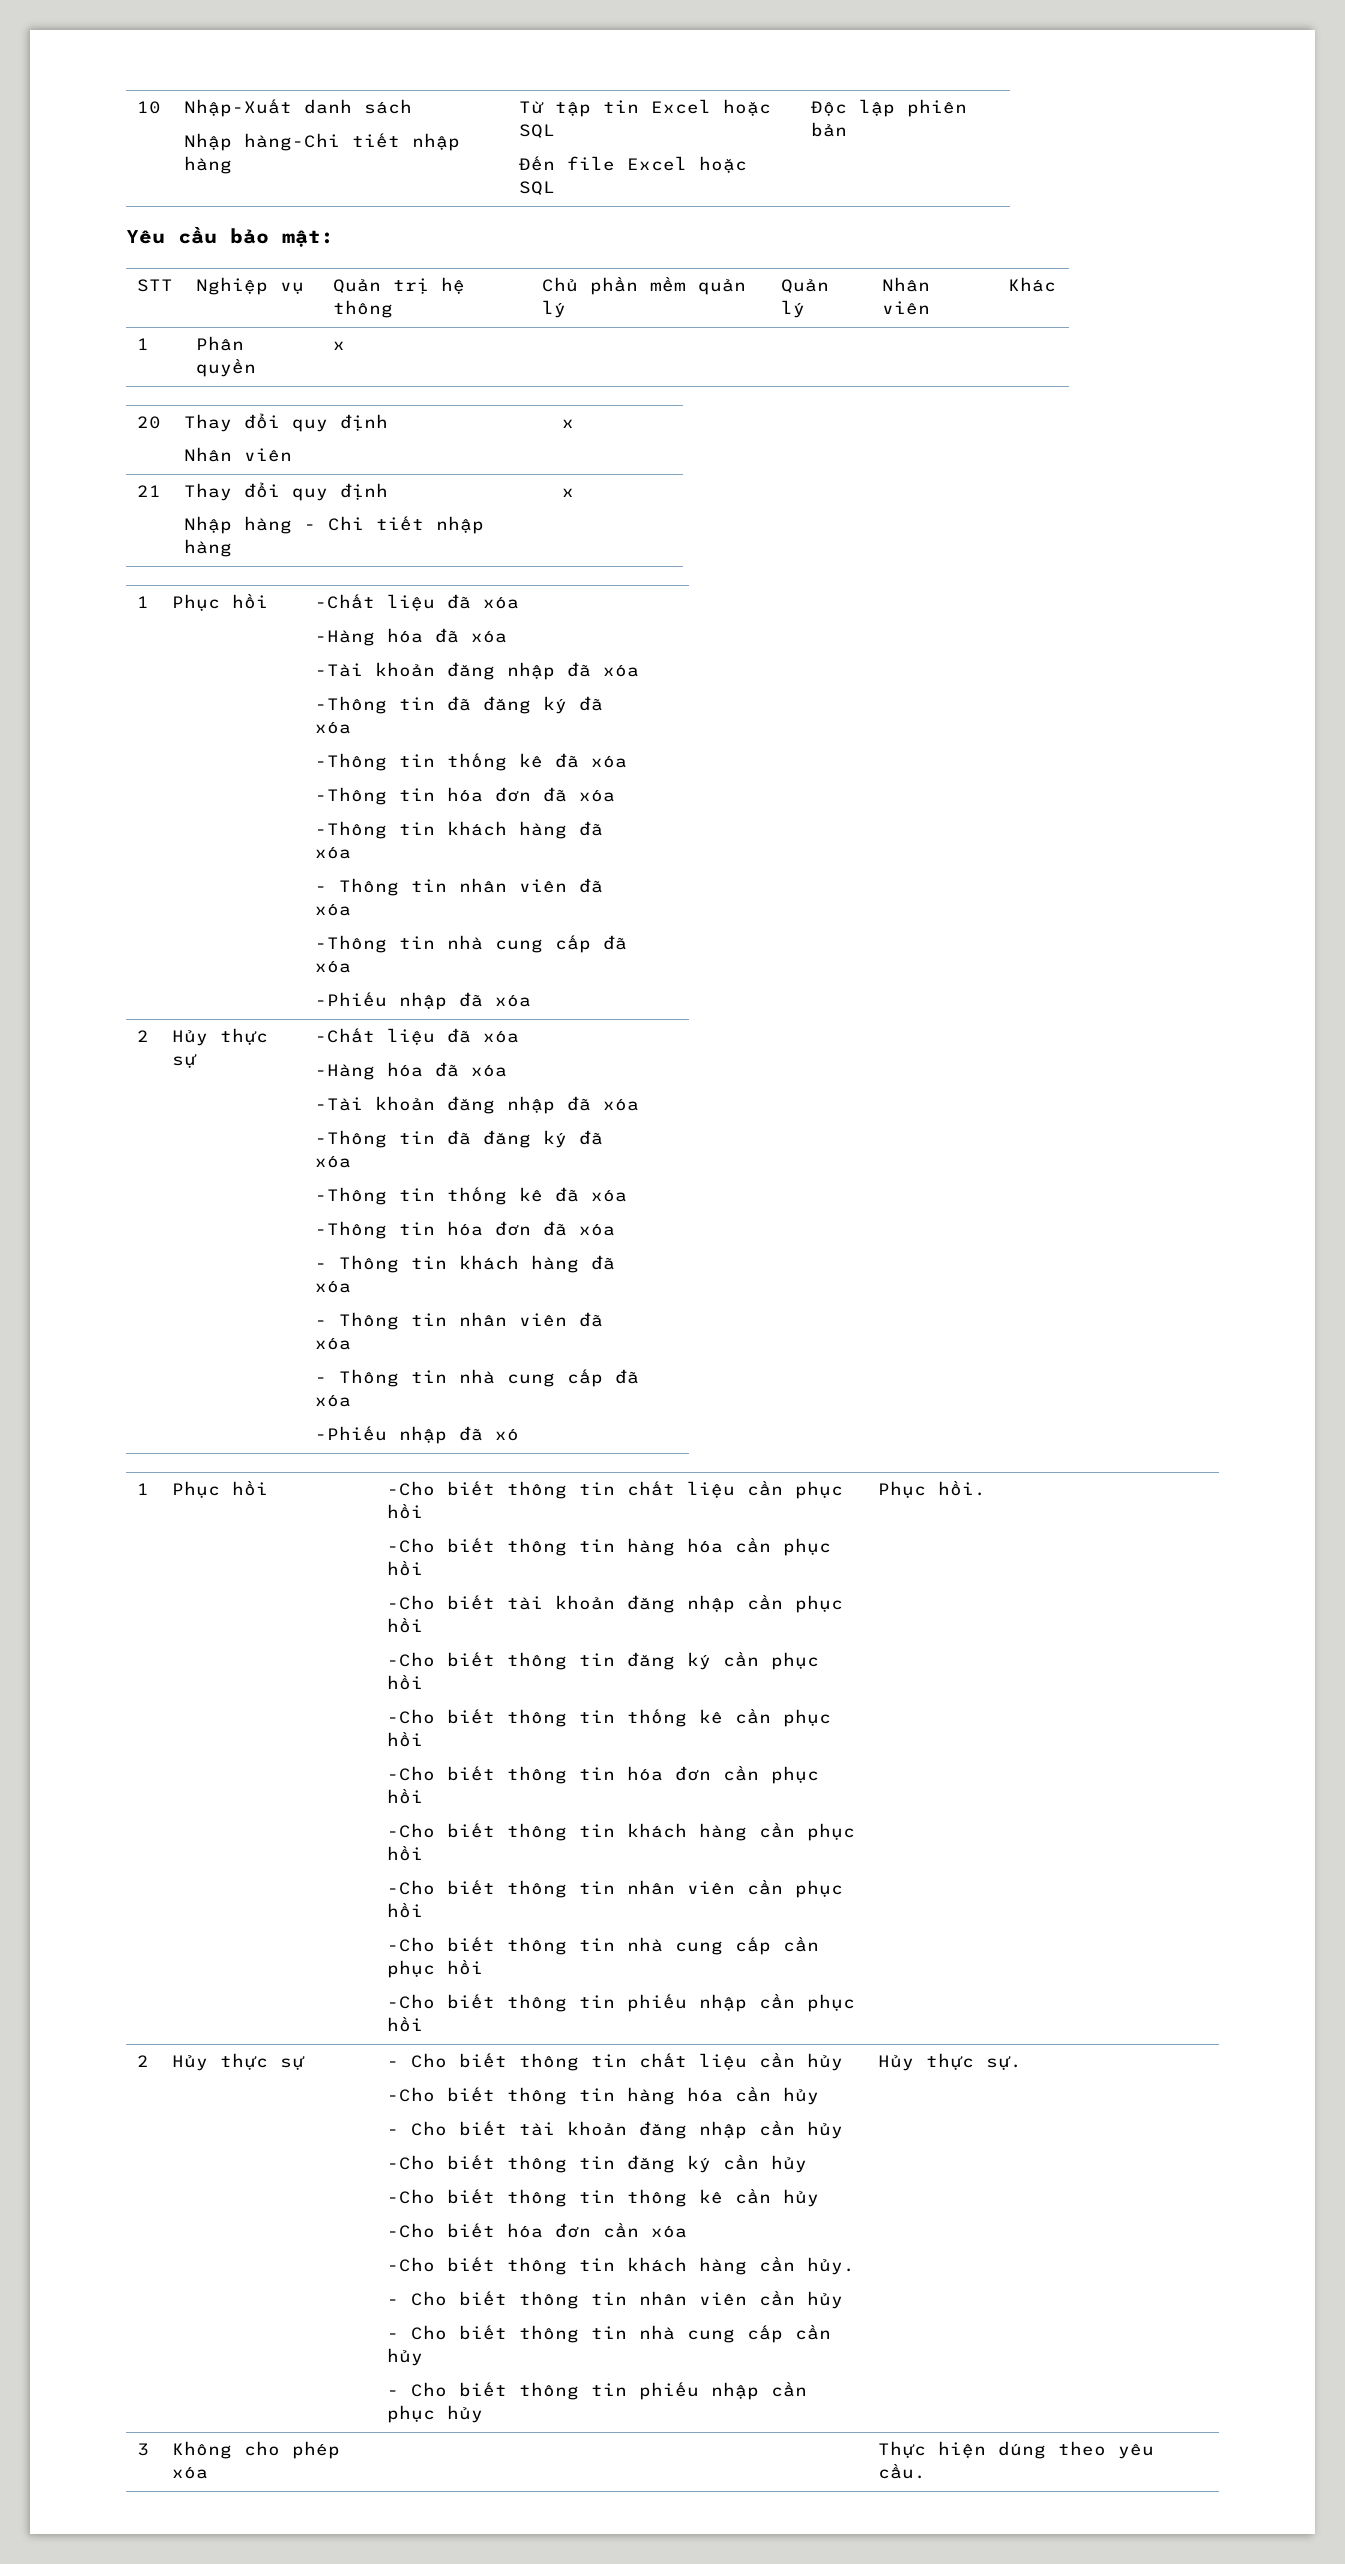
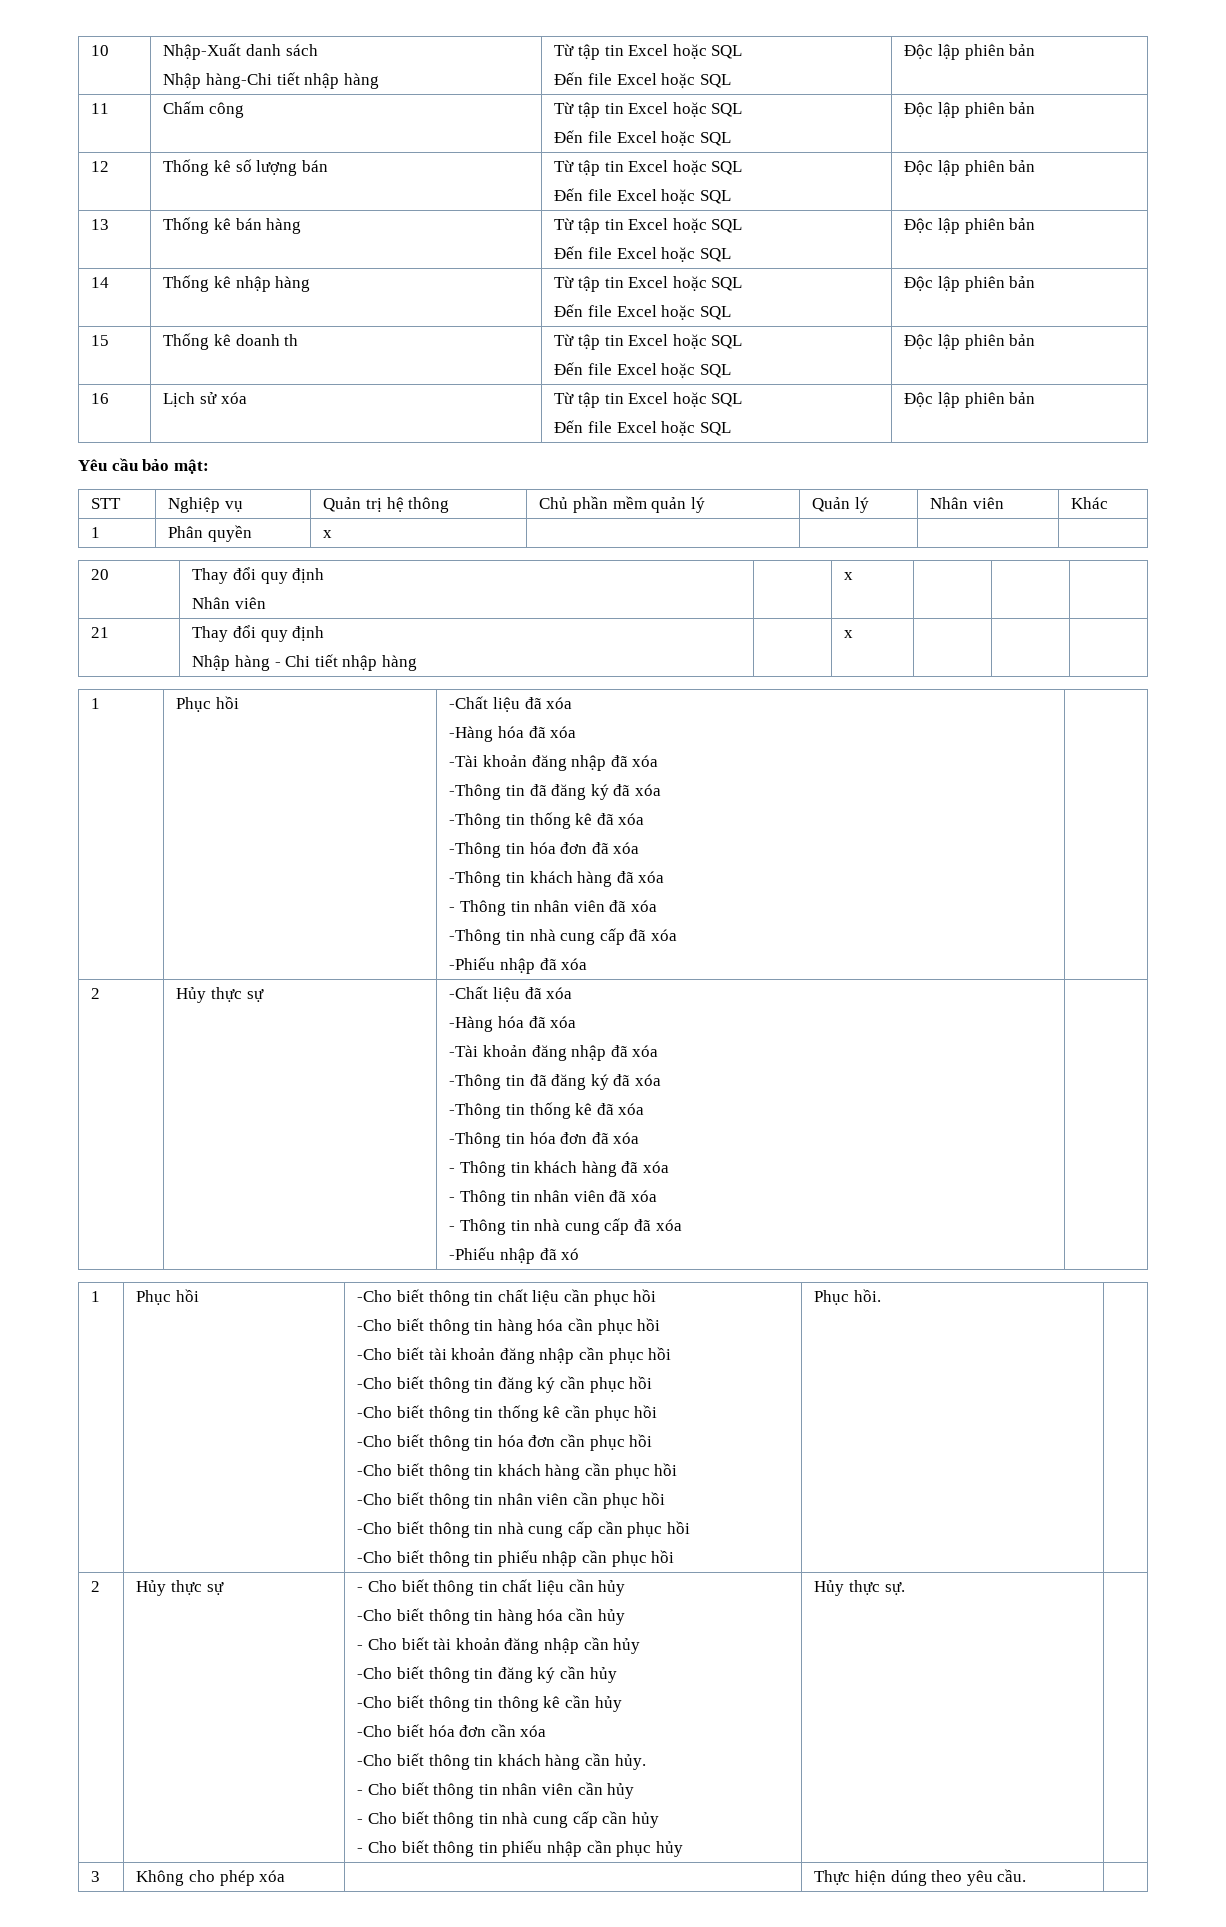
(848, 129) none -> [91,103,110,114] [163,101,245,118] [554,102,743,118] [554,130,731,146] [904,102,1036,118] [91,161,110,172] [163,159,328,176] [554,160,743,176] [554,188,731,204] [904,160,1036,176] [91,219,110,230] [163,217,302,234] [554,218,743,234] [554,246,731,262] [904,218,1036,234] [91,277,110,288] [163,275,311,292] [554,276,743,292] [554,304,731,320] [904,276,1036,292] [91,335,110,346] [163,333,299,350] [554,334,743,350] [554,362,731,378] [904,334,1036,350] [91,393,110,404] [163,392,247,407] [554,392,743,408] [554,420,731,436] [904,392,1036,408] // 11 | Chấm công | Từ tập tin Excel hoặc SQL // Đến file Excel hoặc SQL | Độc lập phiên bản // 12 | Thống kê số lượng bán | Từ tập tin Excel hoặc SQL // Đến file Excel hoặc SQL | Độc lập phiên bản // 13 | Thống kê bán hàng | Từ tập tin Excel hoặc SQL // Đến file Excel hoặc SQL | Độc lập phiên bản // 14 | Thống kê nhập hàng | Từ tập tin Excel hoặc SQL // Đến file Excel hoặc SQL | Độc lập phiên bản // 15 | Thống kê doanh th | Từ tập tin Excel hoặc SQL // Đến file Excel hoặc SQL | Độc lập phiên bản // 16 | Lịch sử xóa | Từ tập tin Excel hoặc SQL // Đến file Excel hoặc SQL | Độc lập phiên bản

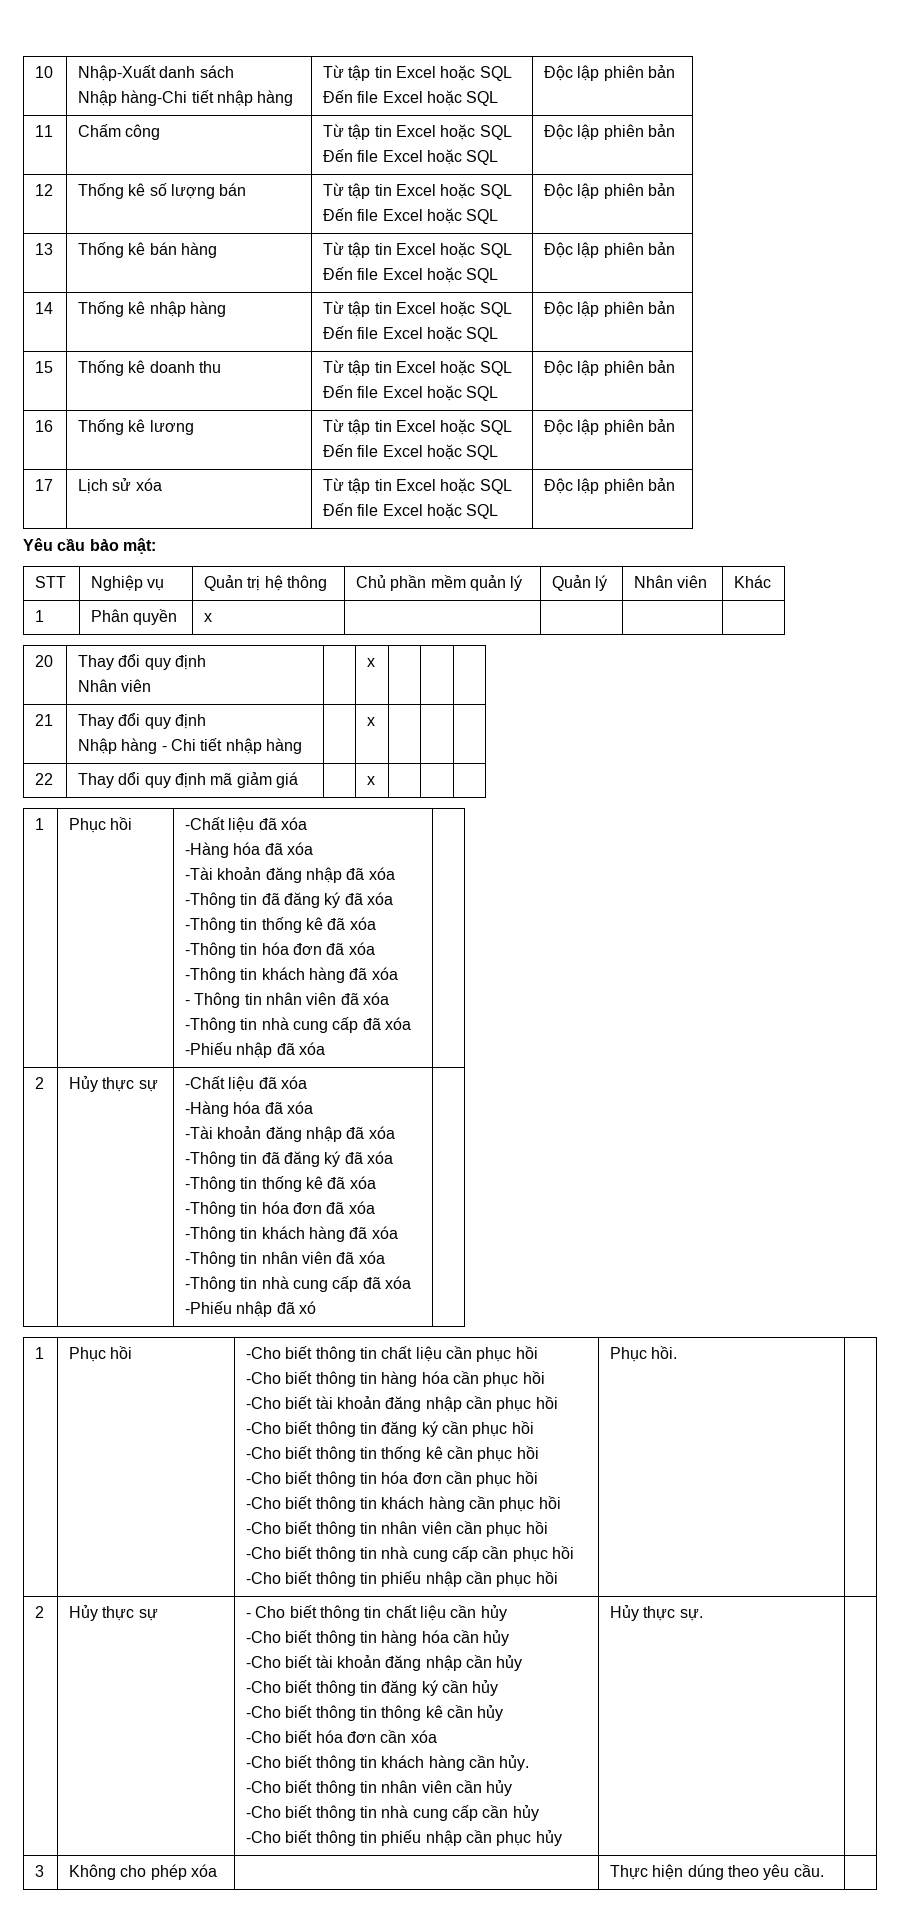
[284,334,299,346] th -> [199,361,222,373] thu
(110, 398) none -> [78,419,194,435] [323,419,512,435] [323,444,499,460] [544,419,676,435] [35,479,54,491] | Thống kê lương | Từ tập tin Excel hoặc SQL // Đến file Excel hoặc SQL | Độc lập phiên bản // 17
(854, 634) none -> [35,773,54,785] [78,772,299,788] [367,776,376,785] // 22 | Thay dổi quy định mã giảm giá | | x | | |
[449,1161,669,1177] [449,1190,657,1206] [449,1219,507,1235] - Thông tin khách hàng đã xóa // - Thông tin nhân viên đã xóa // - Thông -> [185,1226,398,1242] [185,1251,385,1267] [185,1276,237,1292] -Thông tin khách hàng đã xóa // -Thông tin nhân viên đã xóa // -Thông
[357,1638,398,1650] - Cho -> [246,1656,282,1668] -Cho
[357,1783,398,1795] - Cho -> [246,1781,282,1793] -Cho
[357,1812,398,1824] - Cho -> [246,1806,282,1818] -Cho
[357,1841,398,1853] - Cho -> [246,1831,282,1843] -Cho

